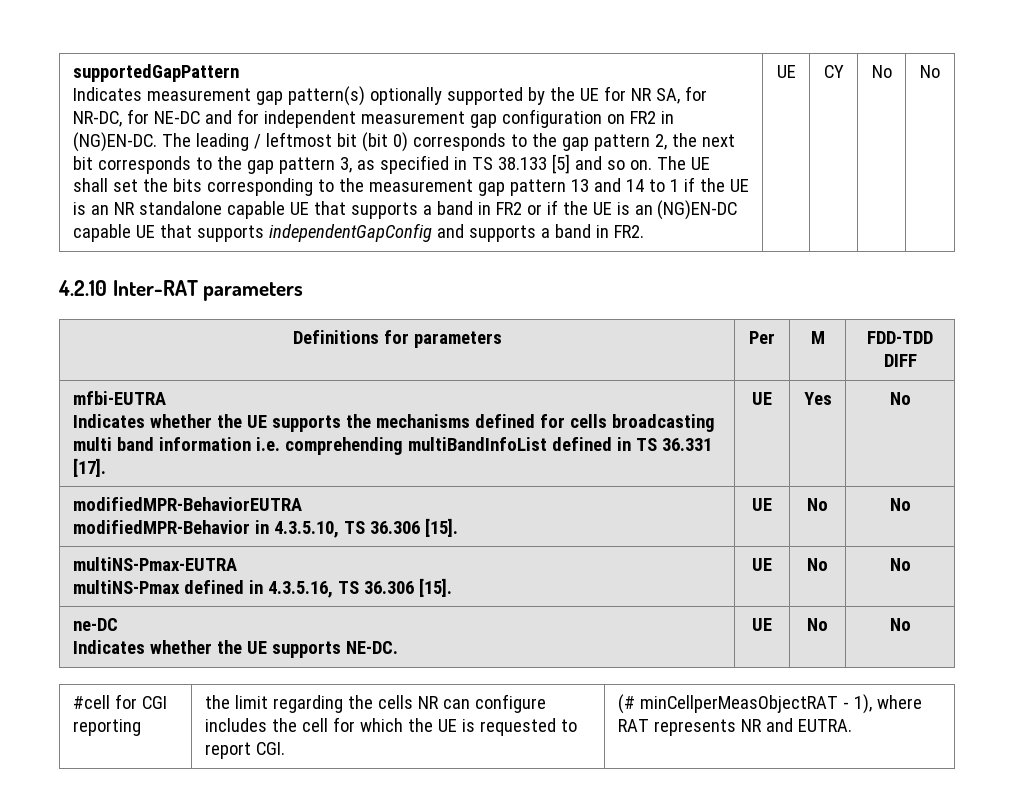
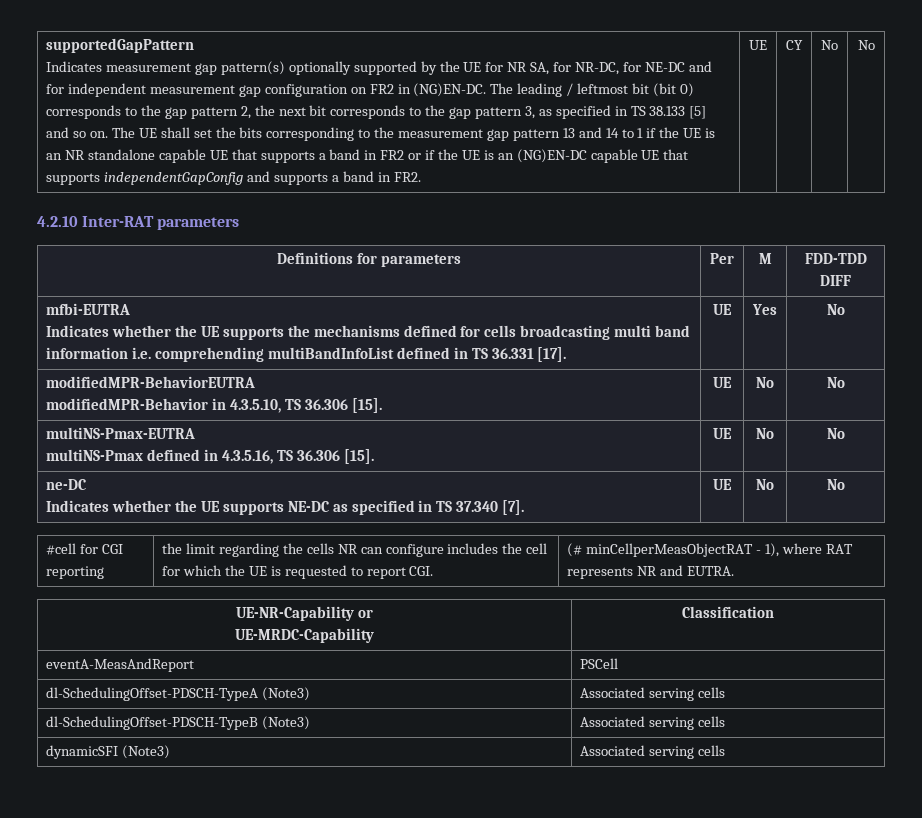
[345,641,398,654] NE-DC. -> [287,500,525,515] NE-DC as specified in TS 37.340 [7].
(852, 725) none -> [236,606,373,621] [235,628,374,643] [682,606,774,618] [46,658,195,672] [580,658,619,669] [46,687,311,701] [580,687,725,701] [46,716,311,730] [580,716,725,730] [46,745,171,759] [580,745,725,759] // UE-NR-Capability or // UE-MRDC-Capability | Classification // eventA-MeasAndReport | PSCell // dl-SchedulingOffset-PDSCH-TypeA (Note3) | Associated serving cells // dl-SchedulingOffset-PDSCH-TypeB (Note3) | Associated serving cells // dynamicSFI (Note3) | Associated serving cells

